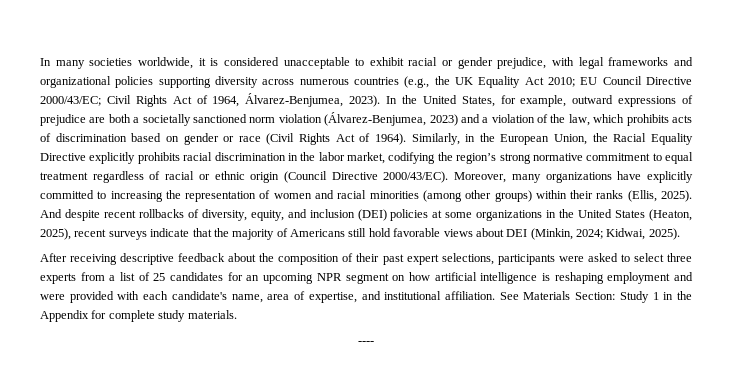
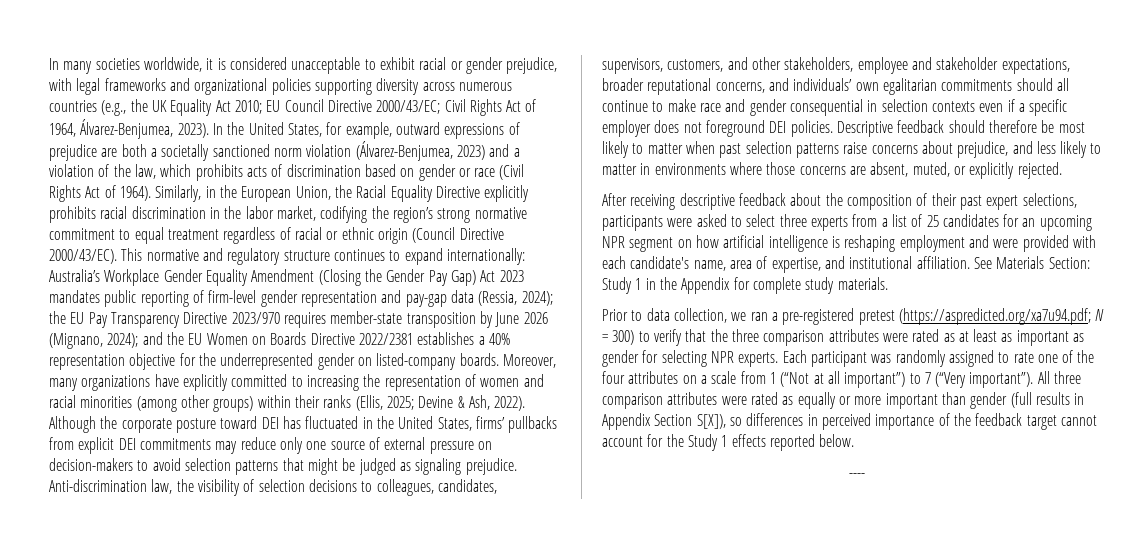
(449, 177) none -> [121,248,525,265] [49,269,524,286] [49,290,553,307] [49,311,548,328] [49,332,510,349] [49,353,499,370] This normative and regulatory structure continues to expand internationally: Australia’s Workplace Gender Equality Amendment (Closing the Gender Pay Gap) Act 2023 mandates public reporting of firm-level gender representation and pay-gap data (Ressia, 2024); the EU Pay Transparency Directive 2023/970 requires member-state transposition by June 2026 (Mignano, 2024); and the EU Women on Boards Directive 2022/2381 establishes a 40% representation objective for the underrepresented gender on listed-company boards.
[661,190,692,202] [40,209,693,221] [40,228,680,240] 2025). And despite recent rollbacks of diversity, equity, and inclusion (DEI) policies at some organizations in the United States (Heaton, 2025), recent surveys indicate that the majority of Americans still hold favorable views about DEI (Minkin, 2024; Kidwai, 2025). -> [386,395,526,411] [49,416,558,433] [49,437,492,454] [49,458,517,475] [49,479,497,496] [602,57,1070,74] [602,78,1069,95] [602,99,1068,116] [602,120,1085,137] [602,141,1102,158] [602,162,1062,179] 2025; Devine & Ash, 2022). Although the corporate posture toward DEI has fluctuated in the United States, firms’ pullbacks from explicit DEI commitments may reduce only one source of external pressure on decision-makers to avoid selection patterns that might be judged as signaling prejudice. Anti-discrimination law, the visibility of selection decisions to colleagues, candidates, supervisors, customers, and other stakeholders, employee and stakeholder expectations, broader reputational concerns, and individuals’ own egalitarian commitments should all continue to make race and gender consequential in selection contexts even if a specific employer does not foreground DEI policies. Descriptive feedback should therefore be most likely to matter when past selection patterns raise concerns about prejudice, and less likely to matter in environments where those concerns are absent, muted, or explicitly rejected.
(237, 314) none -> [602,308,1105,325] [602,329,1085,346] [602,350,1095,367] [602,371,1082,388] [602,392,1085,409] [602,413,1097,430] [602,434,855,451] // Prior to data collection, we ran a pre-registered pretest (https://aspredicted.org/xa7u94.pdf; N = 300) to verify that the three comparison attributes were rated as at least as important as gender for selecting NPR experts. Each participant was randomly assigned to rate one of the four attributes on a scale from 1 (“Not at all important”) to 7 (“Very important”). All three comparison attributes were rated as equally or more important than gender (full results in Appendix Section S[X]), so differences in perceived importance of the feedback target cannot account for the Study 1 effects reported below.

